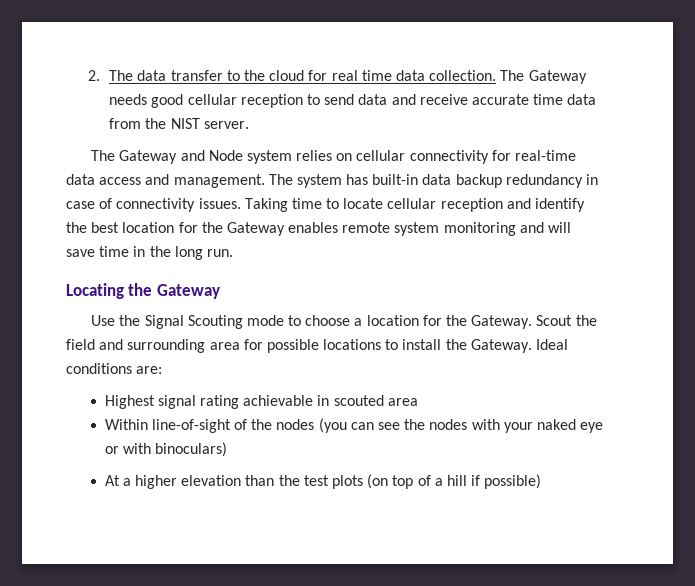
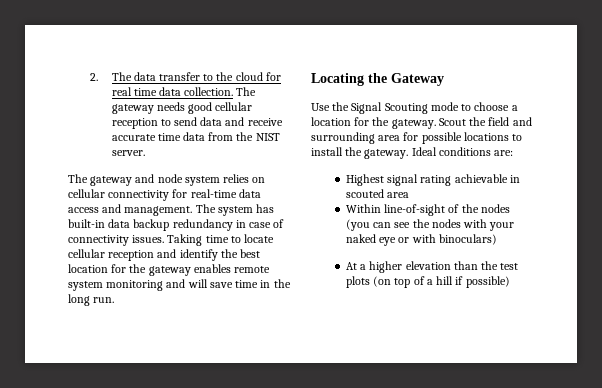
[528,70,587,84] Gateway -> [111,104,154,114] gateway
[119,150,243,164] Gateway and Node -> [90,174,183,186] gateway and node
[226,222,285,236] Gateway -> [148,266,191,276] gateway
[471,315,533,329] Gateway. -> [391,119,436,129] gateway.
[470,339,532,353] Gateway. -> [364,149,409,159] gateway.

